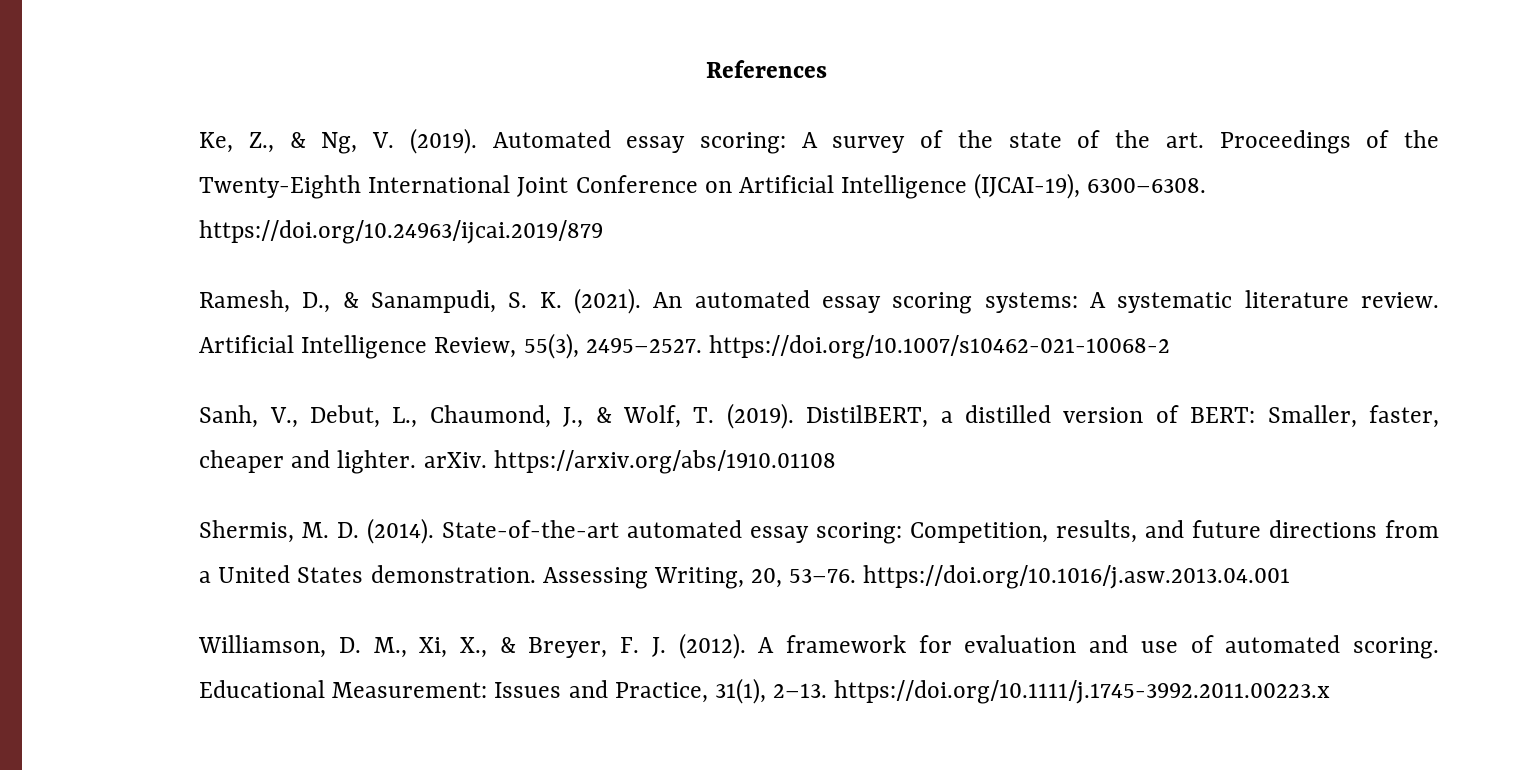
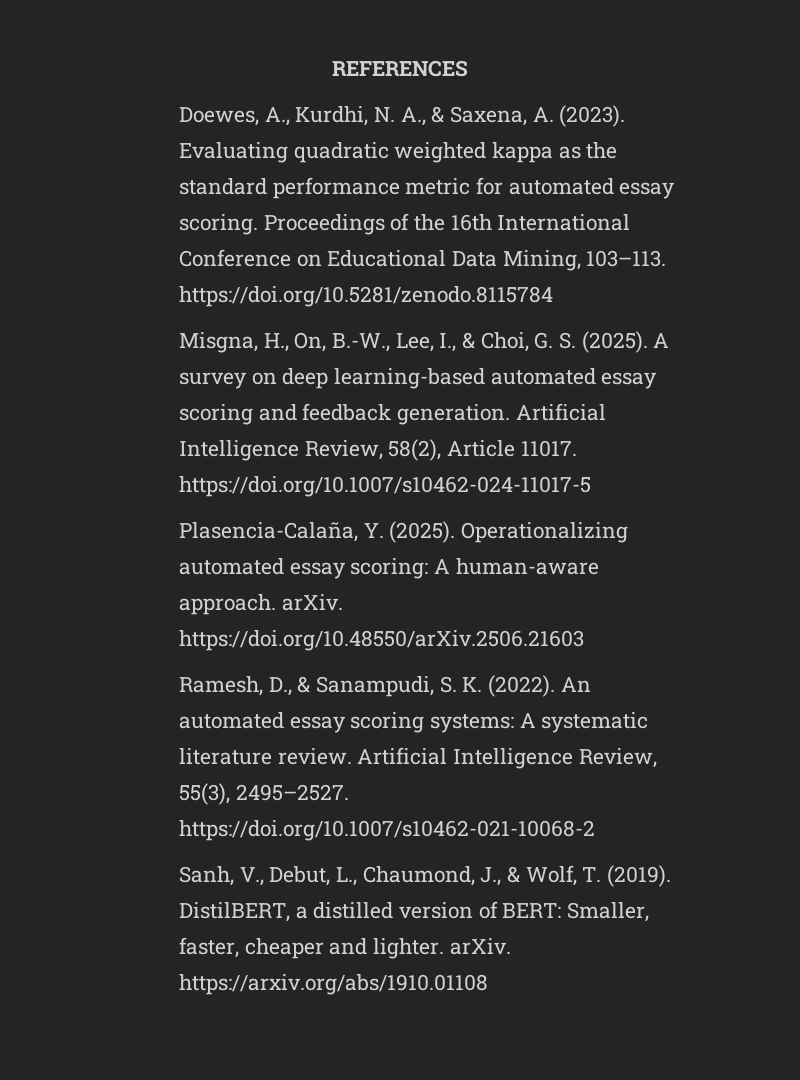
[706,60,827,78] [199,128,1439,154] [199,173,1207,199] [199,220,604,244] References // Ke, Z., & Ng, V. (2019). Automated essay scoring: A survey of the state of the art. Proceedings of the Twenty-Eighth International Joint Conference on Artificial Intelligence (IJCAI-19), 6300–6308. https://doi.org/10.24963/ijcai.2019/879 -> [332,60,468,77] [178,105,626,127] [178,142,618,163] [178,177,676,199] [178,213,631,235] [178,249,667,271] [178,286,553,307] [178,331,670,353] [178,368,658,389] [178,403,606,425] [178,439,577,461] [178,476,591,497] [178,521,628,543] [178,558,599,579] [178,594,343,615] [178,630,584,651] REFERENCES // Doewes, A., Kurdhi, N. A., & Saxena, A. (2023). Evaluating quadratic weighted kappa as the standard performance metric for automated essay scoring. Proceedings of the 16th International Conference on Educational Data Mining, 103–113. https://doi.org/10.5281/zenodo.8115784 // Misgna, H., On, B.-W., Lee, I., & Choi, G. S. (2025). A survey on deep learning-based automated essay scoring and feedback generation. Artificial Intelligence Review, 58(2), Article 11017. https://doi.org/10.1007/s10462-024-11017-5 // Plasencia-Calaña, Y. (2025). Operationalizing automated essay scoring: A human-aware approach. arXiv. https://doi.org/10.48550/arXiv.2506.21603
[574,288,642,314] (2021). -> [487,675,555,697] (2022).
[199,518,1439,544] [199,565,1291,589] [198,633,1439,659] [199,678,1331,704] // Shermis, M. D. (2014). State-of-the-art automated essay scoring: Competition, results, and future directions from a United States demonstration. Assessing Writing, 20, 53–76. https://doi.org/10.1016/j.asw.2013.04.001 // Williamson, D. M., Xi, X., & Breyer, F. J. (2012). A framework for evaluation and use of automated scoring. Educational Measurement: Issues and Practice, 31(1), 2–13. https://doi.org/10.1111/j.1745-3992.2011.00223.x -> (488, 984) none

